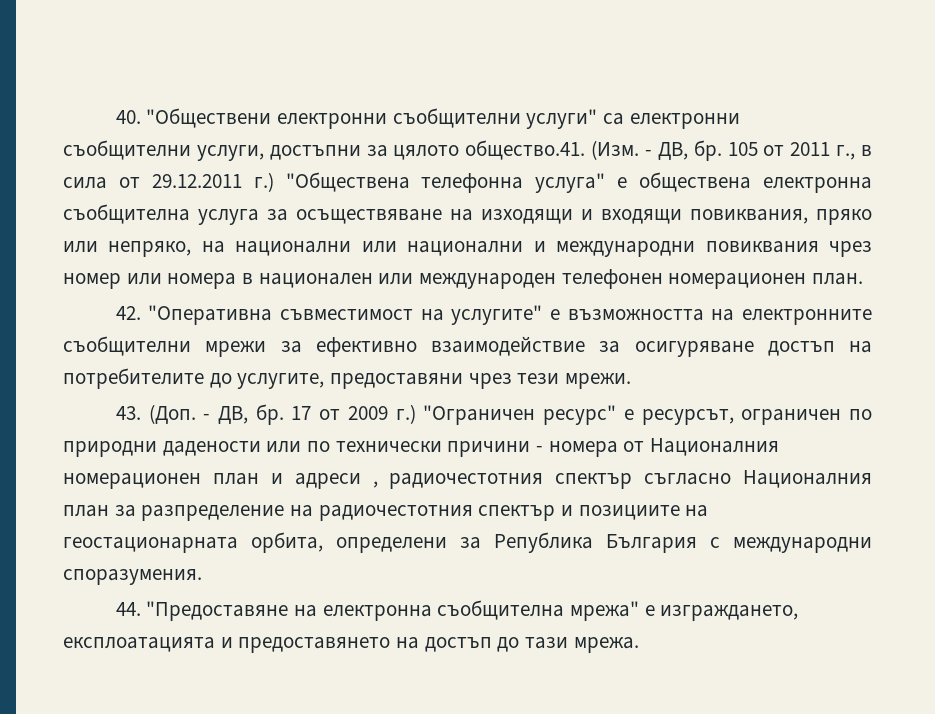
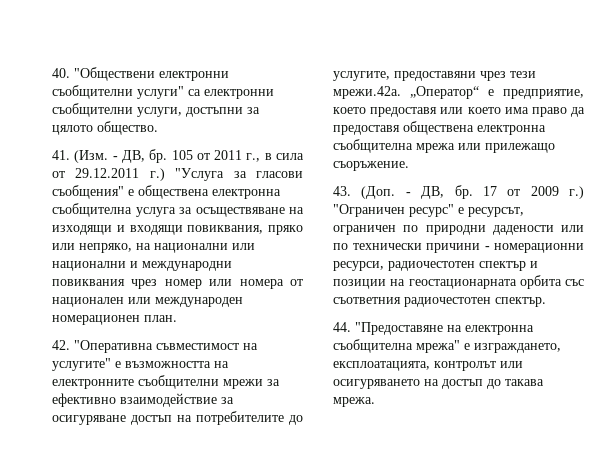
[465,140,586,160] общество.41. -> [97,121,158,135] [52,150,70,160] общество. // 41.
[285,172,606,193] "Обществена телефонна услуга" -> [175,168,303,181] [52,185,124,199] "Услуга за гласови съобщения"
[242,273,254,284] в -> [290,279,303,286] от
[561,269,663,289] телефонен -> (243, 302) none
[565,373,632,389] мрежи. -> [333,86,584,99] [333,107,585,117] [333,121,546,135] [333,139,555,153] [333,161,409,171] мрежи.42а. „Оператор“ е предприятие, което предоставя или което има право да предоставя обществена електронна съобщителна мрежа или прилежащо съоръжение.
[548,438,780,457] [63,470,872,489] [63,505,473,521] номера от Националния номерационен план и адреси , радиочестотния спектър съгласно Националния план за разпределение на радиочестотния -> [494,243,584,253] [333,261,475,271] номерационни ресурси, радиочестотен
[578,505,680,520] позициите -> [333,279,386,289] позиции
[251,532,872,553] [63,569,202,585] орбита, определени за Република България с международни споразумения. -> [519,275,584,289] [333,297,546,307] орбита със съответния радиочестотен спектър.
[63,637,391,653] експлоатацията и предоставянето -> [333,361,523,371] [333,379,420,389] експлоатацията, контролът или осигуряването
[525,637,569,649] тази -> [505,379,544,386] такава

